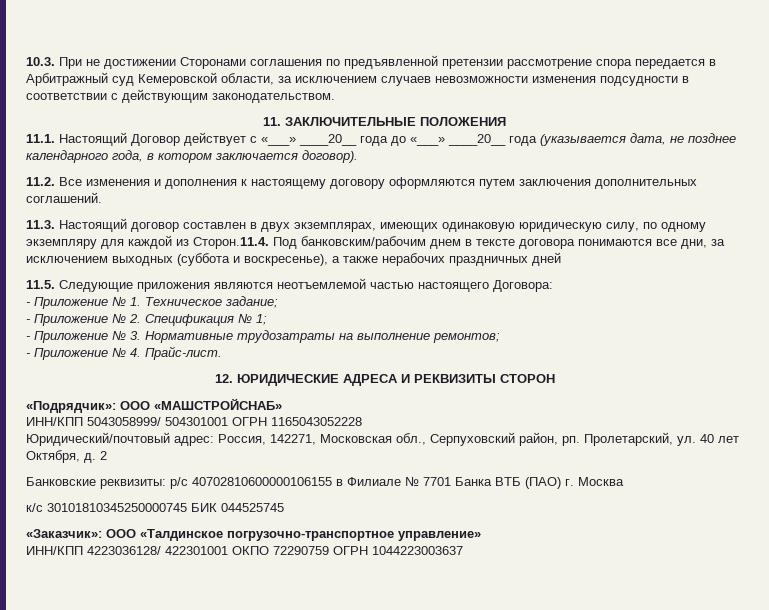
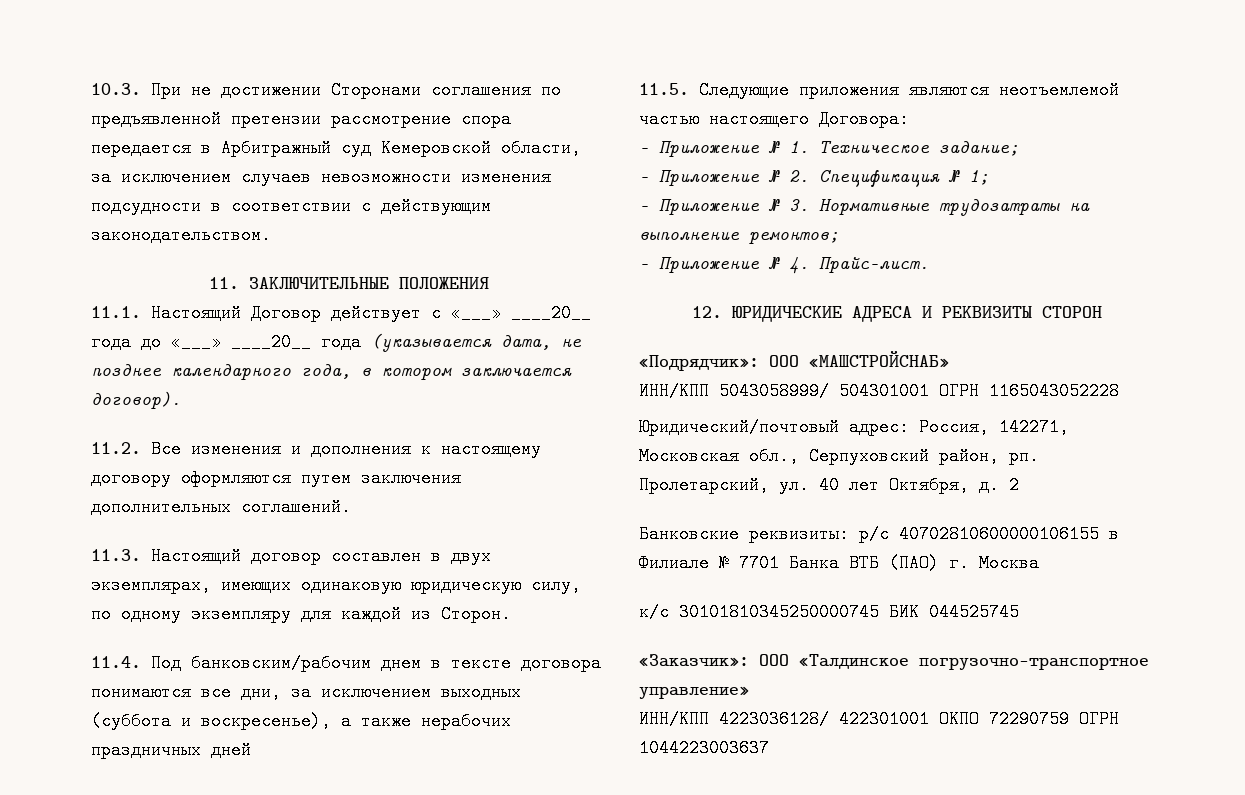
[193,237,269,249] Сторон.11.4. -> [441,605,511,623] [91,656,141,668] Сторон. // 11.4.

